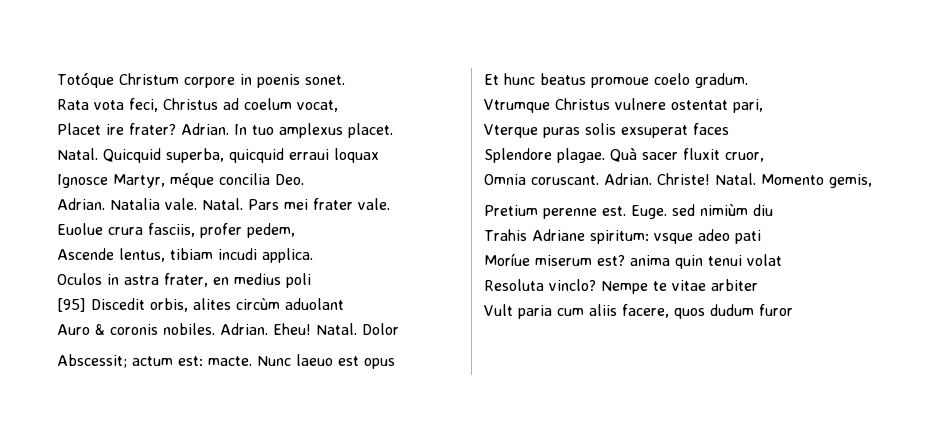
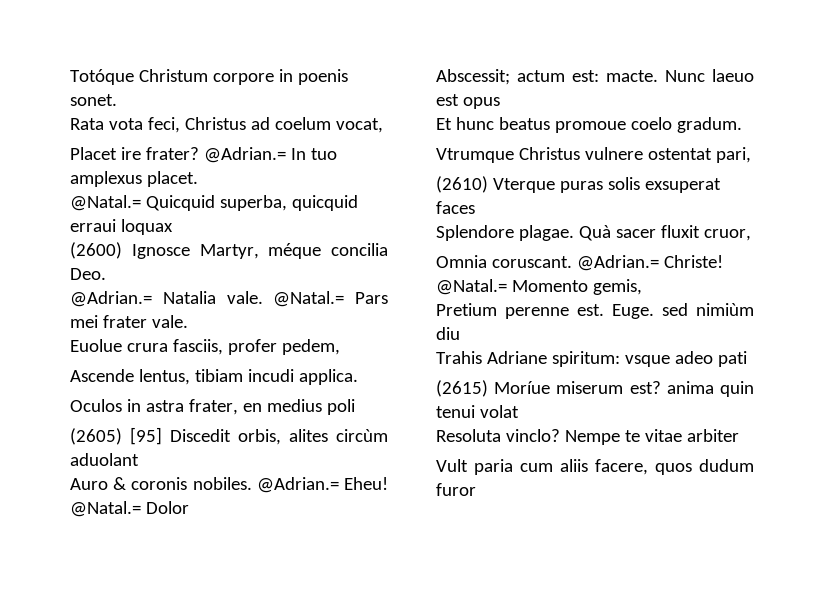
[181,123,229,135] Adrian. -> [203,147,286,163] @Adrian.=
[57,148,98,160] Natal. -> [70,195,141,211] @Natal.=
(379, 155) none -> [70,242,122,259] (2600)
[57,198,105,210] Adrian. -> [70,291,152,307] @Adrian.=
[202,198,243,210] Natal. -> [273,291,345,307] @Natal.=
(311, 280) none -> [70,428,122,445] (2605)
[220,323,357,335] Adrian. Eheu! Natal. -> [256,477,388,493] [70,501,141,517] @Adrian.= Eheu! @Natal.=
(763, 106) none -> [436,176,488,193] (2610)
[604,173,756,185] Adrian. Christe! Natal. -> [576,255,723,271] [436,279,507,295] @Adrian.= Christe! @Natal.=
(761, 237) none -> [436,380,488,397] (2615)

